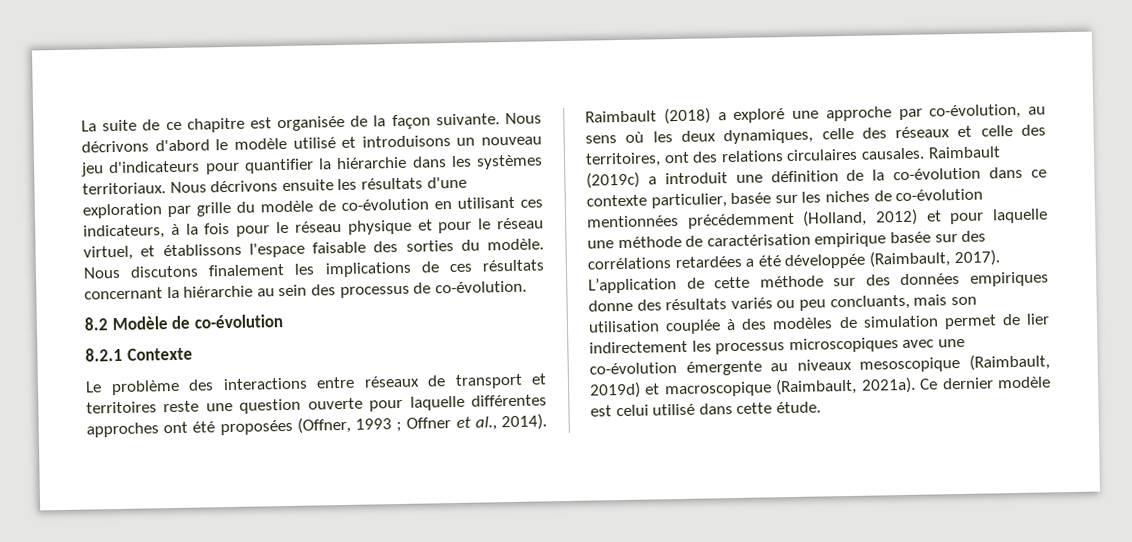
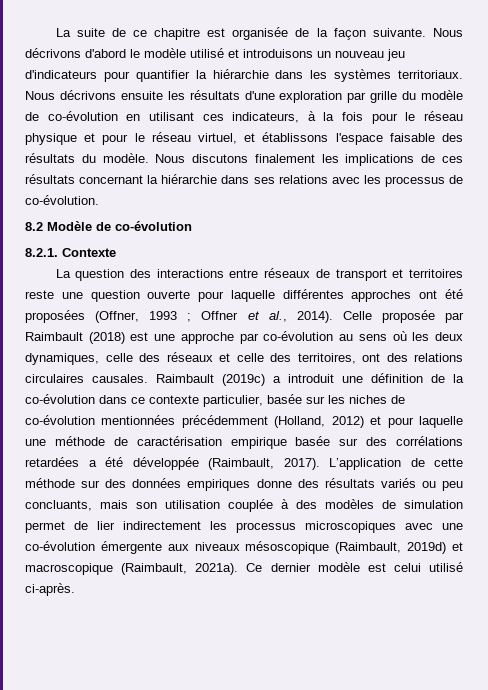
[405,239,454,252] sorties -> [25,153,75,163] résultats
[256,284,336,297] au sein des -> [221,175,381,184] dans ses relations avec les
[85,347,123,362] 8.2.1 -> [25,248,58,257] 8.2.1.
[85,379,180,396] Le problème -> [55,269,125,281] La question
[585,107,786,125] Raimbault (2018) a exploré -> [342,310,465,323] [25,332,149,344] Celle proposée par Raimbault (2018) est
[929,103,1022,120] co-évolution, -> [263,331,334,341] co-évolution
[770,356,961,373] au niveaux mesoscopique -> [167,541,330,554] aux niveaux mésoscopique
[698,401,821,415] dans cette étude. -> [25,583,75,596] ci-après.

